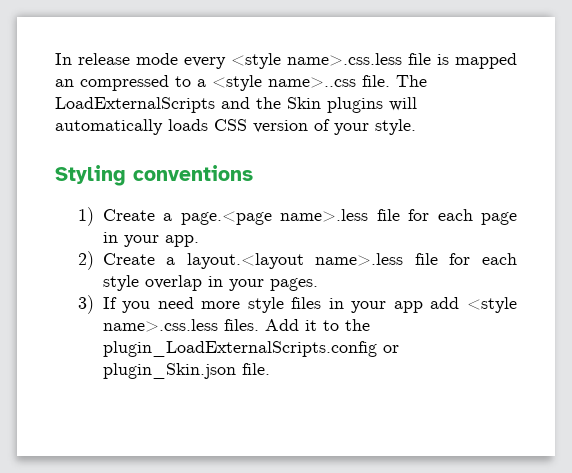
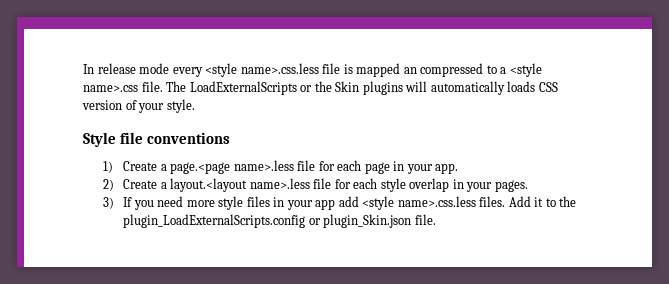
[268,77,356,88] name>..css -> [83,85,138,92] name>.css
[221,97,250,109] and -> [300,85,313,92] or
[55,165,126,186] Styling -> [83,132,144,147] Style file

